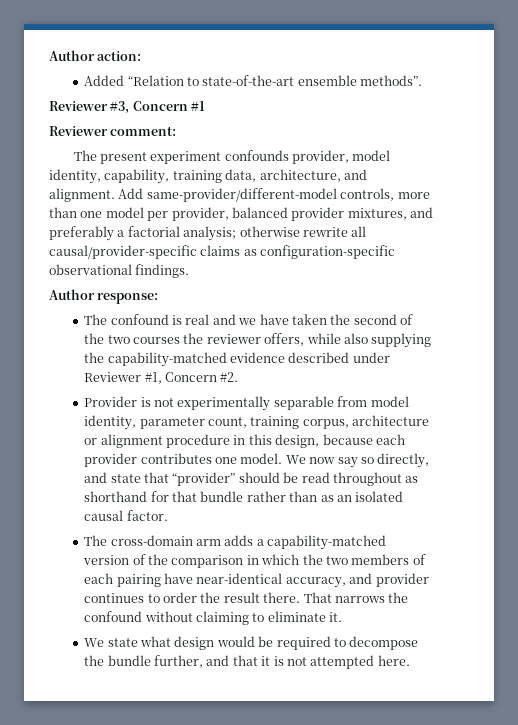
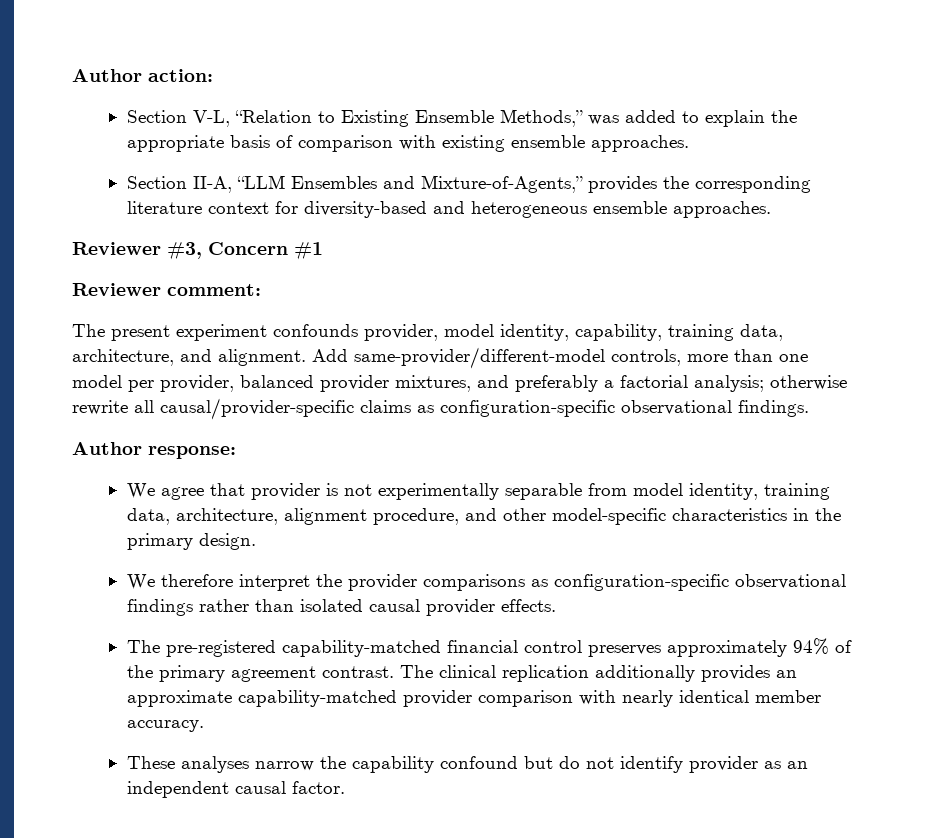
[84,75,423,86] Added “Relation to state-of-the-art ensemble methods”. -> [126,109,797,127] [126,135,689,152] [126,175,811,193] [126,201,771,218] Section V-L, “Relation to Existing Ensemble Methods,” was added to explain the appropriate basis of comparison with existing ensemble approaches. // Section II-A, “LLM Ensembles and Mixture-of-Agents,” provides the corresponding literature context for diversity-based and heterogeneous ensemble approaches.
[84,314,414,325] [84,333,432,348] [84,352,390,367] [84,372,239,384] [84,396,138,407] The confound is real and we have taken the second of the two courses the reviewer offers, while also supplying the capability-matched evidence described under Reviewer #1, Concern #2. // Provider -> [126,483,320,500] We agree that provider
[139,415,430,429] [84,434,405,448] [84,453,430,468] [84,472,419,486] [84,491,318,502] parameter count, training corpus, architecture or alignment procedure in this design, because each provider contributes one model. We now say so directly, and state that “provider” should be read throughout as shorthand for that bundle rather than -> [763,483,830,500] [126,508,841,525] [126,533,256,550] [126,574,846,591] [126,599,556,616] [126,638,852,657] [126,665,797,682] [126,690,821,707] [126,720,204,732] [126,756,758,773] training data, architecture, alignment procedure, and other model-specific characteristics in the primary design. // We therefore interpret the provider comparisons as configuration-specific observational findings rather than isolated causal provider effects. // The pre-registered capability-matched financial control preserves approximately 94% of the primary agreement contrast. The clinical replication additionally provides an approximate capability-matched provider comparison with nearly identical member accuracy. // These analyses narrow the capability confound but do not identify provider
[355,491,404,502] isolated -> [126,781,229,798] independent
[84,535,387,550] [83,554,426,568] [84,573,429,588] [84,592,409,603] [84,611,343,625] [84,636,419,650] [84,655,410,669] // The cross-domain arm adds a capability-matched version of the comparison in which the two members of each pairing have near-identical accuracy, and provider continues to order the result there. That narrows the confound without claiming to eliminate it. // We state what design would be required to decompose the bundle further, and that it is not attempted here. -> (345, 787) none

